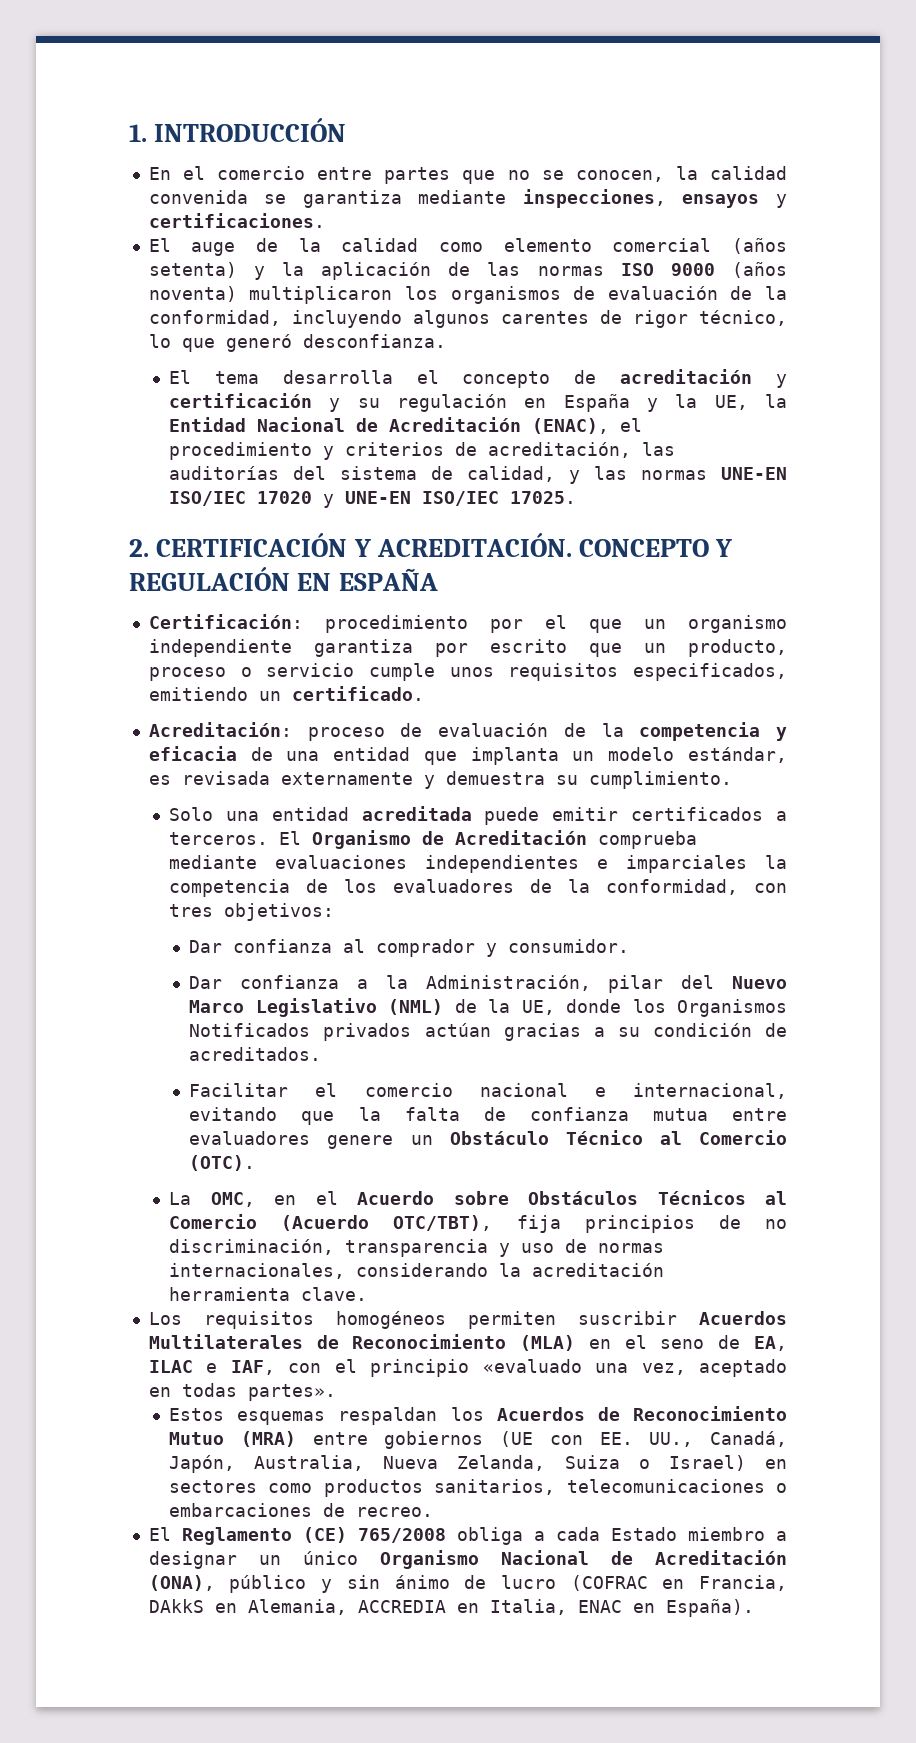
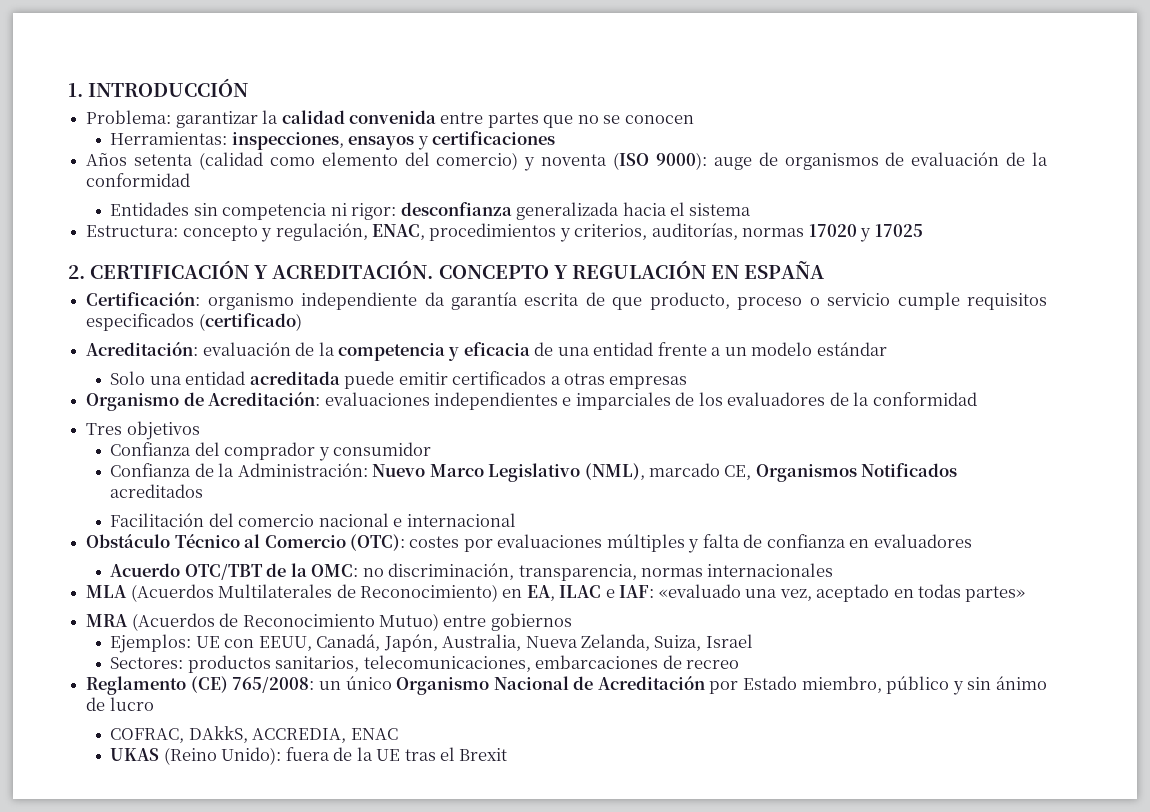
[148,166,306,180] En el comercio -> [86,110,436,128] Problema: garantizar la calidad convenida
[575,166,787,182] [148,189,787,208] [148,213,325,228] [148,238,787,256] [148,262,787,280] [148,286,438,304] conocen, la calidad convenida se garantiza mediante inspecciones, ensayos y certificaciones. // El auge de la calidad como elemento comercial (años setenta) y la aplicación de las normas ISO 9000 (años noventa) multiplicaron los -> [624,115,694,124] [110,131,556,150] [86,152,778,171] conocen // Herramientas: inspecciones, ensayos y certificaciones // Años setenta (calidad como elemento del comercio) y noventa (ISO 9000): auge de
[148,310,788,328] [148,334,446,352] [169,369,787,388] [169,393,788,412] [169,417,643,434] [169,442,676,460] [169,466,788,484] [169,491,577,508] conformidad, incluyendo algunos carentes de rigor técnico, lo que generó desconfianza. // El tema desarrolla el concepto de acreditación y certificación y su regulación en España y la UE, la Entidad Nacional de Acreditación (ENAC), el procedimiento y criterios de acreditación, las auditorías del sistema de calidad, y las normas UNE-EN ISO/IEC 17020 y UNE-EN ISO/IEC 17025. -> [86,173,191,187] [110,202,752,220] [86,223,923,242] conformidad // Entidades sin competencia ni rigor: desconfianza generalizada hacia el sistema // Estructura: concepto y regulación, ENAC, procedimientos y criterios, auditorías, normas 17020 y 17025
[324,615,788,633] [148,639,666,657] procedimiento por el que un organismo independiente garantiza por escrito que un -> [207,292,643,310] organismo independiente da garantía escrita de que
[449,663,787,681] [148,686,424,701] [148,722,423,741] unos requisitos especificados, emitiendo un certificado. // Acreditación: proceso de -> [967,293,1048,310] [86,313,302,331] [86,342,199,356] requisitos especificados (certificado) // Acreditación:
[423,747,787,765] [148,771,732,789] que implanta un modelo estándar, es revisada externamente y demuestra su cumplimiento. -> [657,342,887,356] frente a un modelo estándar
[169,830,698,849] [169,855,258,869] terceros. El Organismo de Acreditación comprueba mediante -> [564,373,688,389] [86,392,321,411] otras empresas // Organismo de Acreditación:
[765,855,788,869] [169,879,291,897] la competencia -> (671, 401) none
[606,879,787,895] [169,903,335,921] [189,939,630,957] [189,975,787,993] [189,998,787,1017] [189,1023,787,1041] [189,1047,322,1061] [189,1083,787,1099] [189,1107,787,1125] [189,1130,787,1149] [189,1155,256,1171] [169,1190,788,1207] [169,1214,788,1233] [169,1239,665,1257] [169,1263,665,1279] [169,1287,368,1301] [148,1311,787,1329] [148,1334,787,1351] [148,1359,470,1377] conformidad, con tres objetivos: // Dar confianza al comprador y consumidor. // Dar confianza a la Administración, pilar del Nuevo Marco Legislativo (NML) de la UE, donde los Organismos Notificados privados actúan gracias a su condición de acreditados. // Facilitar el comercio nacional e internacional, evitando que la falta de confianza mutua entre evaluadores genere un Obstáculo Técnico al Comercio (OTC). // La OMC, en el Acuerdo sobre Obstáculos Técnicos al Comercio (Acuerdo OTC/TBT), fija principios de no discriminación, transparencia y uso de normas internacionales, considerando la acreditación herramienta clave. // Los requisitos homogéneos permiten suscribir Acuerdos Multilaterales de Reconocimiento (MLA) en el seno de EA, ILAC e IAF, con el principio -> [872,392,977,406] [86,421,200,440] [110,442,432,461] [110,463,958,482] [110,484,204,498] [110,513,516,527] [86,534,972,553] [110,563,834,581] [86,584,655,602] conformidad // Tres objetivos // Confianza del comprador y consumidor // Confianza de la Administración: Nuevo Marco Legislativo (NML), marcado CE, Organismos Notificados acreditados // Facilitación del comercio nacional e internacional // Obstáculo Técnico al Comercio (OTC): costes por evaluaciones múltiples y falta de confianza en evaluadores // Acuerdo OTC/TBT de la OMC: no discriminación, transparencia, normas internacionales // MLA (Acuerdos Multilaterales de Reconocimiento) en EA, ILAC e IAF:
[247,1384,336,1401] [169,1406,788,1425] [169,1431,694,1449] partes». // Estos esquemas respaldan los Acuerdos de Reconocimiento Mutuo (MRA) entre gobiernos (UE con EE. UU., -> [965,586,1026,602] [86,613,572,631] [110,634,312,653] partes» // MRA (Acuerdos de Reconocimiento Mutuo) entre gobiernos // Ejemplos: UE con EEUU,
[564,1455,787,1471] [169,1479,787,1497] [169,1503,434,1517] [148,1527,788,1545] [148,1551,237,1569] Suiza o Israel) en sectores como productos sanitarios, telecomunicaciones o embarcaciones de recreo. // El Reglamento (CE) 765/2008 obliga a cada Estado miembro a designar -> [654,634,753,651] [110,655,740,673] [86,676,315,695] Suiza, Israel // Sectores: productos sanitarios, telecomunicaciones, embarcaciones de recreo // Reglamento (CE) 765/2008:
[148,1575,215,1591] (ONA), -> [709,676,882,694] por Estado miembro,
[570,1575,787,1591] [148,1599,754,1617] (COFRAC en Francia, DAkkS en Alemania, ACCREDIA en Italia, ENAC en España). -> [110,726,398,743] [110,747,508,765] // COFRAC, DAkkS, ACCREDIA, ENAC // UKAS (Reino Unido): fuera de la UE tras el Brexit

